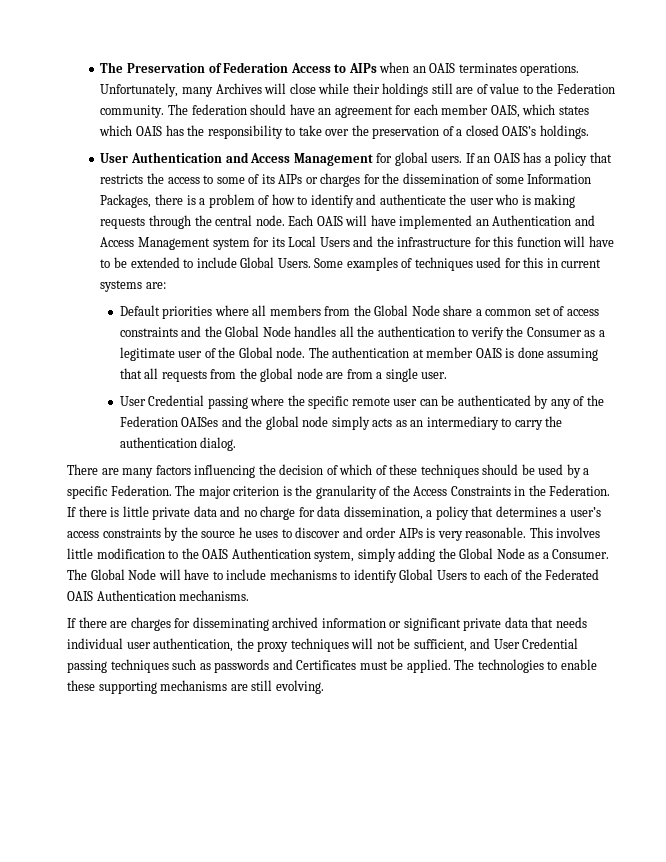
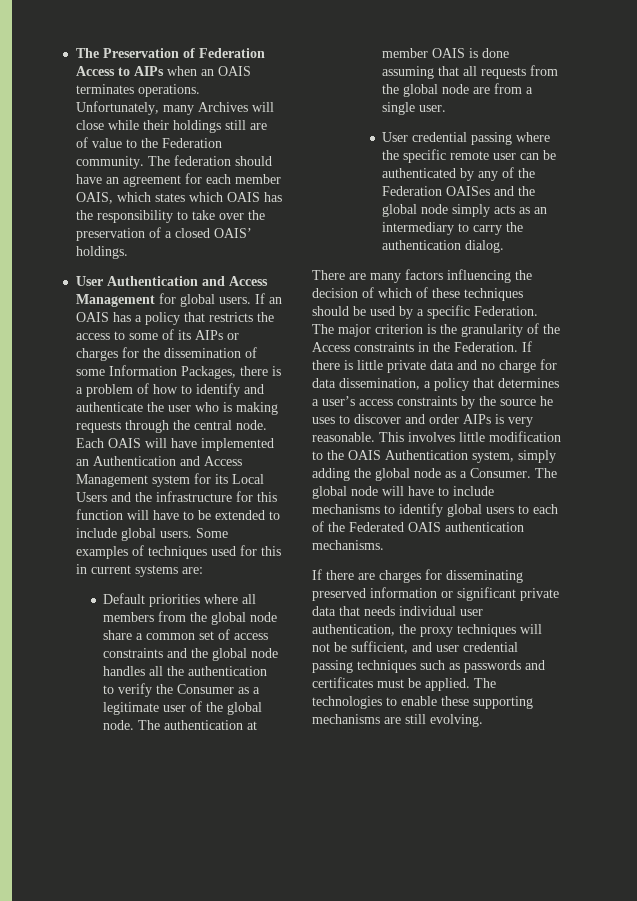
[502,126,537,136] OAIS’s -> [213,228,252,238] OAIS’
[240,257,311,268] Global Users. -> [120,528,192,541] global users.
[374,305,440,316] Global Node -> [211,612,278,625] global node
[225,326,291,337] Global Node -> [212,648,279,661] global node
[238,347,273,358] Global -> [227,702,263,715] global
[148,395,205,406] Credential -> [412,132,468,142] credential
[450,486,511,496] Constraints -> [354,342,414,352] constraints
[459,548,525,559] Global Node -> [375,468,441,481] global node
[90,569,157,580] Global Node -> [312,486,378,499] global node
[399,569,467,580] Global Users -> [447,504,514,517] global users
[96,590,176,601] Authentication -> [445,522,524,532] authentication
[272,617,319,628] archived -> [312,588,366,601] preserved
[493,638,579,649] User Credential -> [436,642,518,652] user credential
[296,660,357,670] Certificates -> [312,677,373,688] certificates

